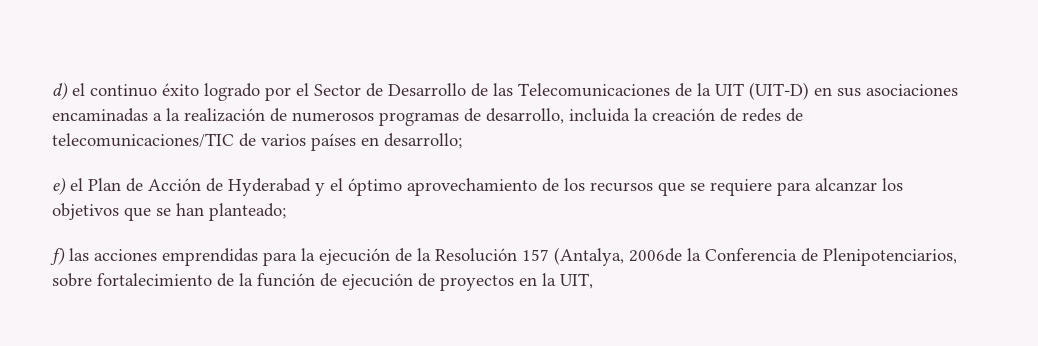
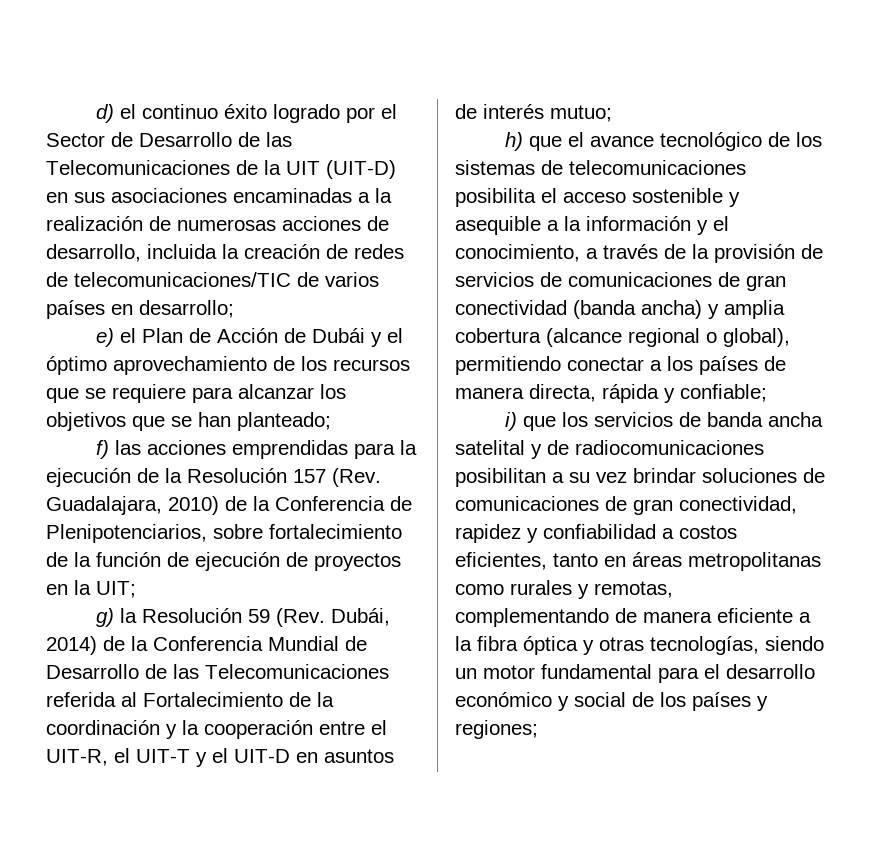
[292,112,459,126] numerosos programas -> [177,216,361,231] numerosas acciones
[228,178,311,196] Hyderabad -> [312,328,366,343] Dubái
[554,247,682,266] (Antalya, 2006de -> [332,468,381,487] [46,496,247,515] (Rev. Guadalajara, 2010) de
[560,273,593,289] UIT, -> [96,581,136,598] [96,608,391,627] [46,636,367,655] [46,664,389,679] [46,692,334,707] [46,720,387,739] [46,748,394,767] [455,104,612,122] [505,132,823,151] [455,160,746,175] [455,188,740,207] [455,216,729,235] [455,244,823,263] [455,272,786,291] [455,300,785,319] [455,328,790,347] [455,356,786,375] [455,384,767,403] [505,412,824,431] [455,440,764,459] [455,468,825,487] [455,496,797,515] [455,524,737,543] [455,552,821,571] [455,580,673,599] [455,608,811,627] [455,636,824,655] [455,664,815,683] [455,692,768,711] [455,720,538,739] UIT; // g) la Resolución 59 (Rev. Dubái, 2014) de la Conferencia Mundial de Desarrollo de las Telecomunicaciones referida al Fortalecimiento de la coordinación y la cooperación entre el UIT-R, el UIT-T y el UIT-D en asuntos de interés mutuo; // h) que el avance tecnológico de los sistemas de telecomunicaciones posibilita el acceso sostenible y asequible a la información y el conocimiento, a través de la provisión de servicios de comunicaciones de gran conectividad (banda ancha) y amplia cobertura (alcance regional o global), permitiendo conectar a los países de manera directa, rápida y confiable; // i) que los servicios de banda ancha satelital y de radiocomunicaciones posibilitan a su vez brindar soluciones de comunicaciones de gran conectividad, rapidez y confiabilidad a costos eficientes, tanto en áreas metropolitanas como rurales y remotas, complementando de manera eficiente a la fibra óptica y otras tecnologías, siendo un motor fundamental para el desarrollo económico y social de los países y regiones;

